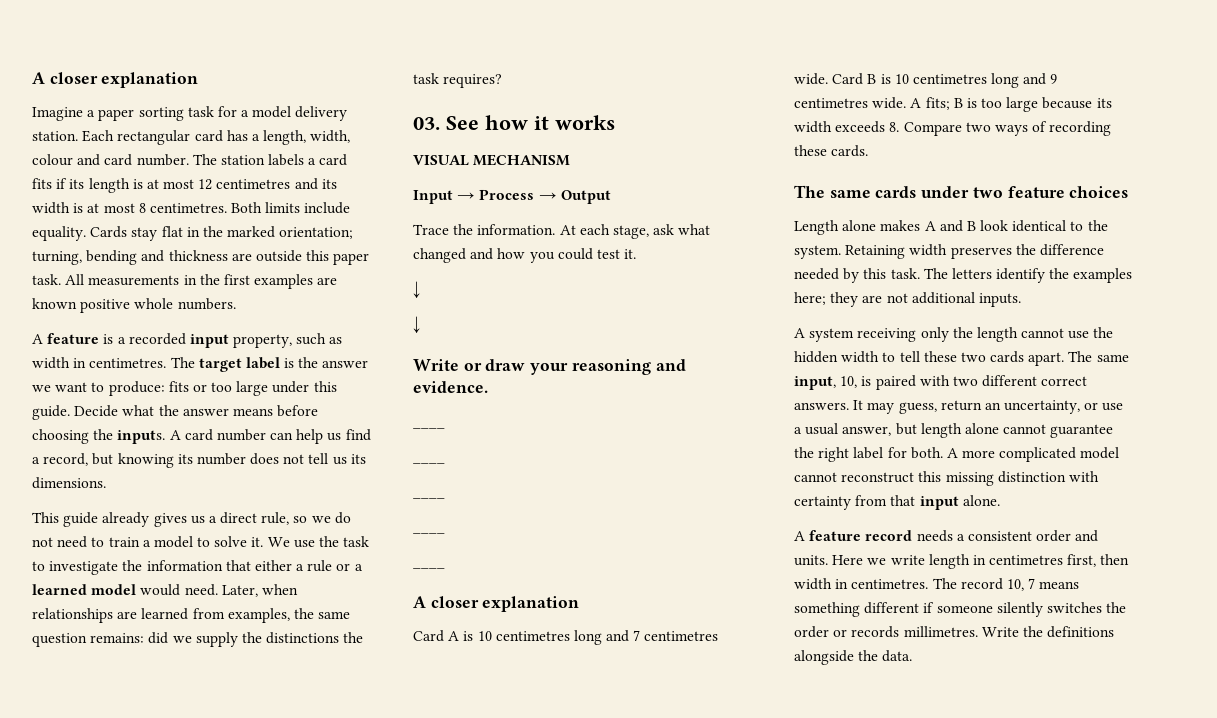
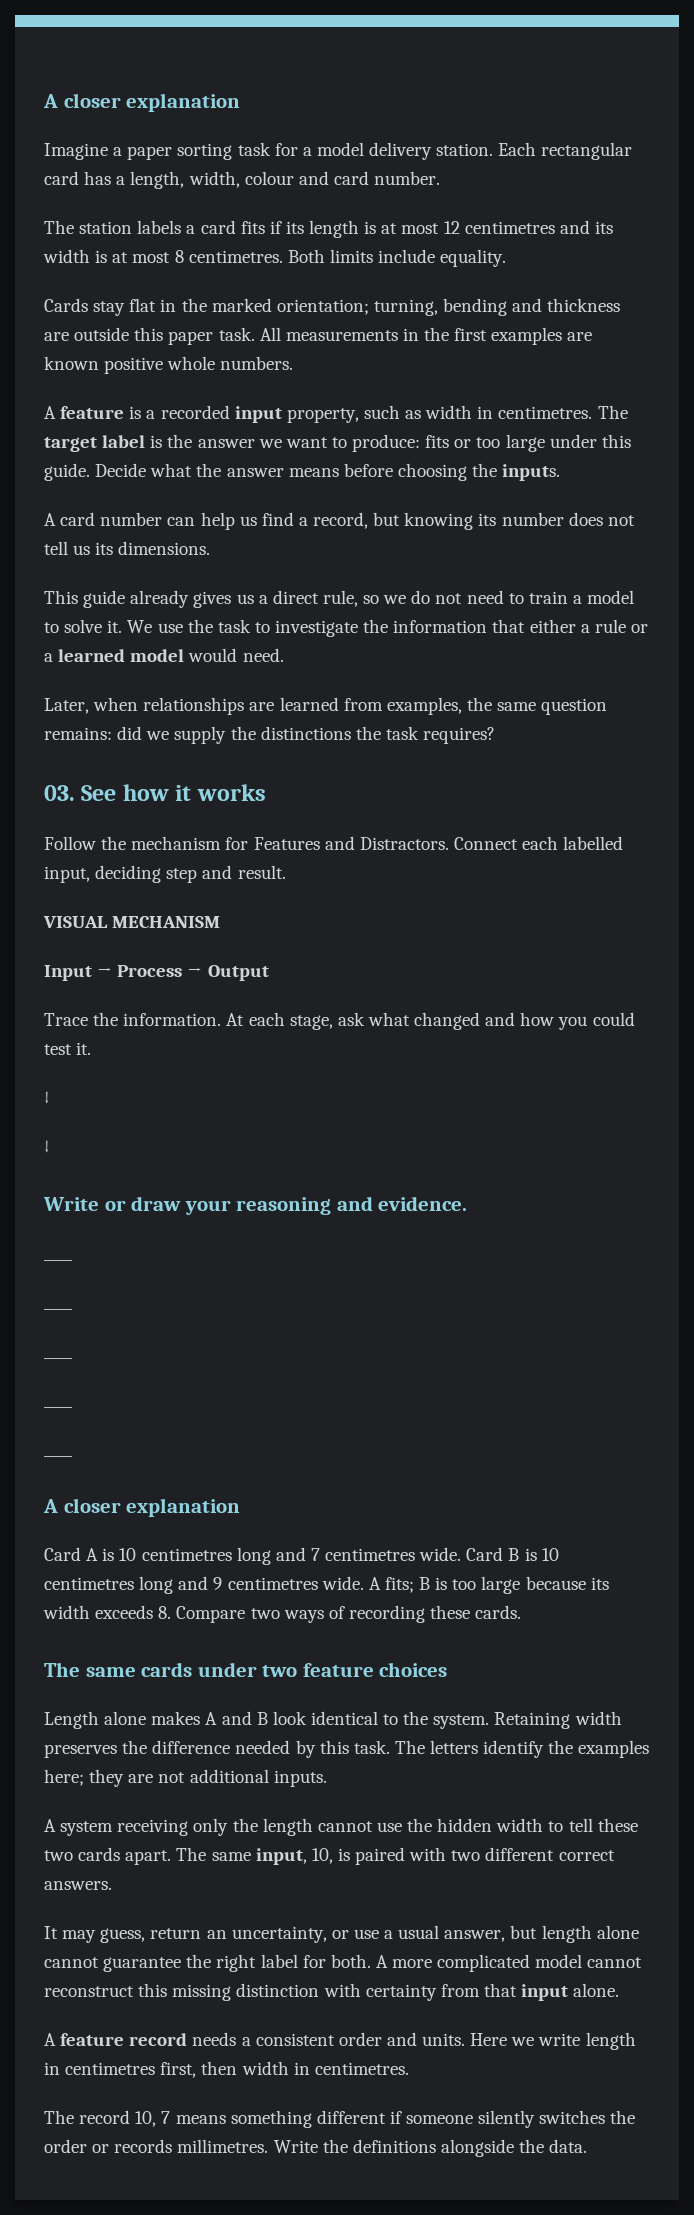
(189, 160) none -> (441, 178) //
(86, 233) none -> (507, 258) //
(166, 437) none -> (561, 472) //
(218, 590) none -> (284, 655) //
(615, 122) none -> [44,836,624,850] [44,865,286,883] // Follow the mechanism for Features and Distractors. Connect each labelled input, deciding step and result.
(849, 406) none -> (112, 1885) //
(929, 584) none -> (409, 2068) //

